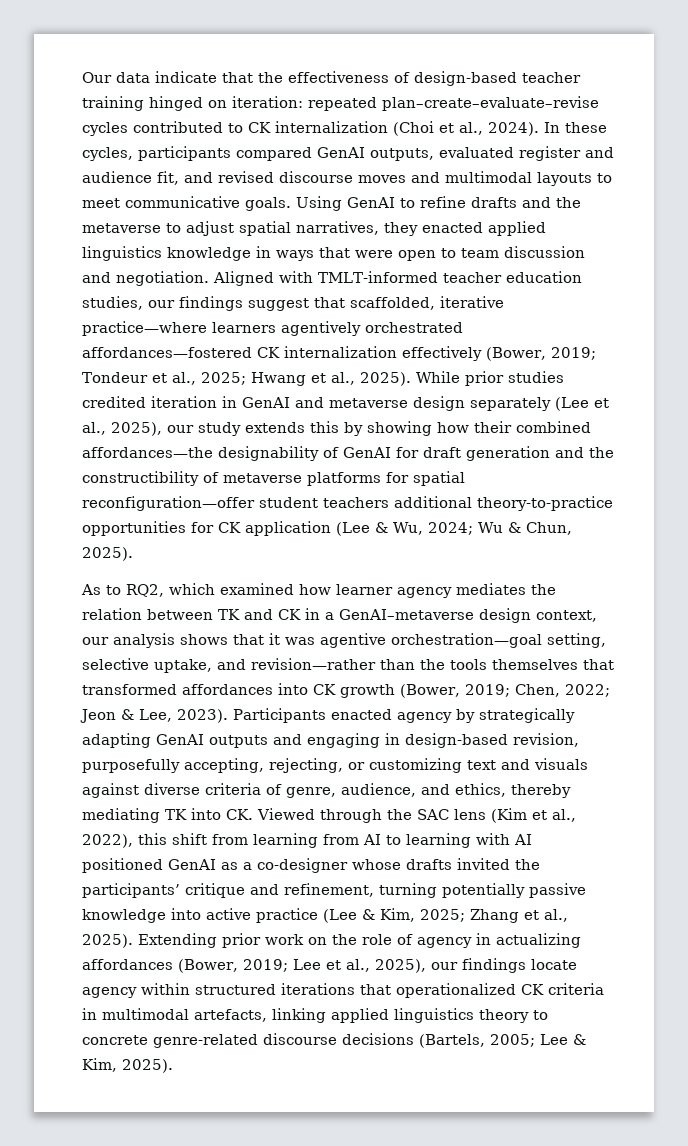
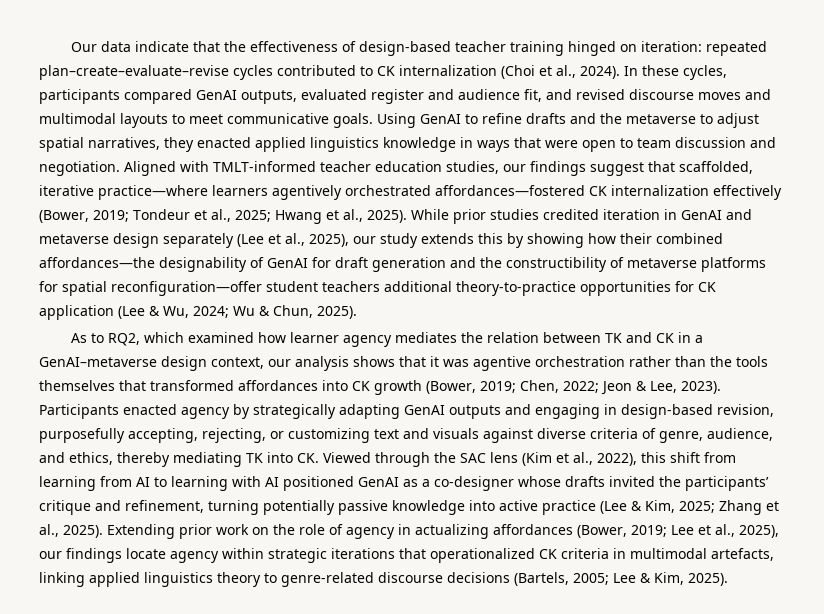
[391,633,606,648] [82,658,376,673] orchestration—goal setting, selective uptake, and revision—rather -> [535,356,671,367] orchestration rather
[195,984,276,995] structured -> [268,548,327,563] strategic
[82,1035,148,1045] concrete -> (277, 578) none

